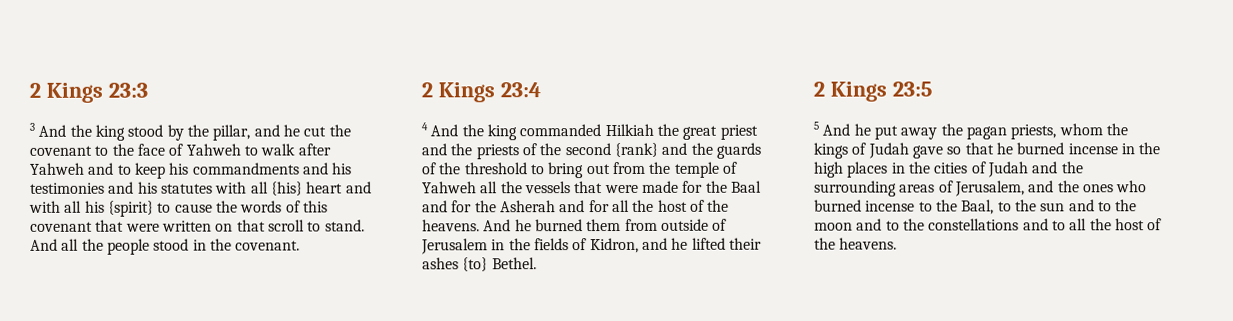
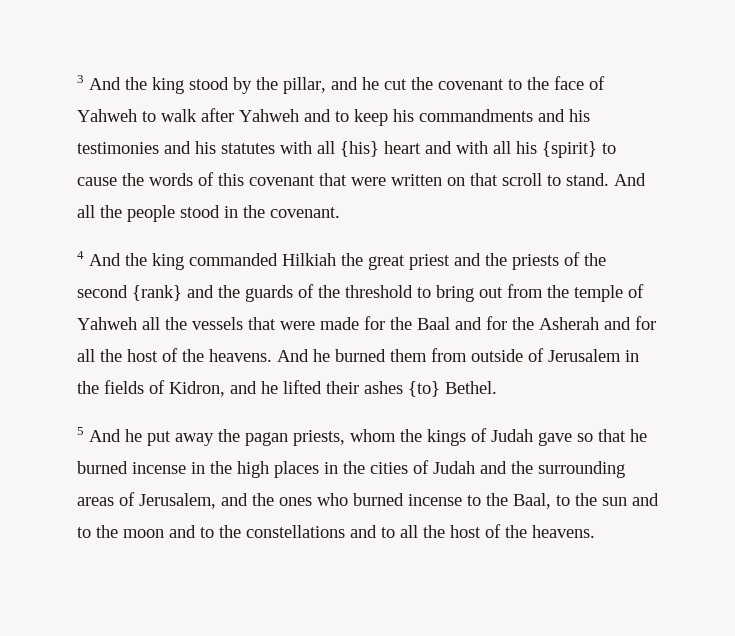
[29,82,148,103] 2 Kings 23:3 // -> (77, 79) none
[421,82,541,103] // 2 Kings 23:4 -> (340, 212) none
[813,81,932,102] // 2 Kings 23:5 -> (497, 387) none

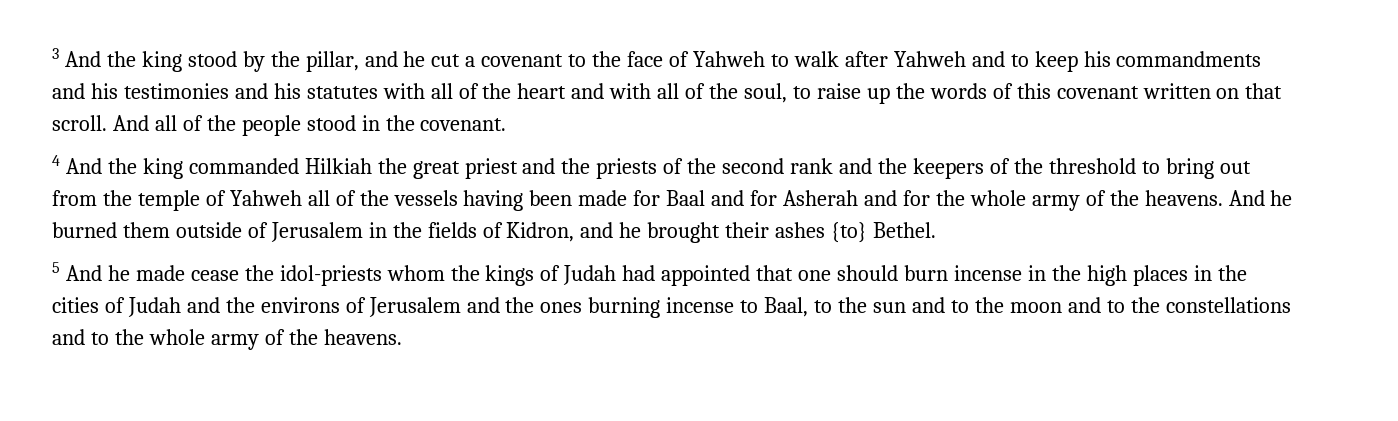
[411,77,433,90] the -> [465,56,476,67] a
[340,141,379,157] {his} -> [458,83,512,99] of the
[516,141,616,158] [77,177,117,186] his {spirit} to cause -> [685,83,890,104] of the soul, to raise up
[319,173,386,186] that were -> (1139, 92) none
[502,173,609,186] scroll to stand. -> [52,115,107,131] scroll.
(95, 211) none -> [182,115,203,131] of
[132,285,293,302] {rank} and the guards -> [790,158,984,179] rank and the keepers
(160, 323) none -> [335,190,356,206] of
[248,317,315,330] that were -> [463,190,573,211] having been
[390,317,412,330] the -> (661, 198) none
[512,317,534,330] the -> (778, 198) none
[77,349,158,362] all the host -> [935,190,1080,211] the whole army
[431,348,467,362] from -> (170, 230) none
[283,380,322,394] lifted -> [647,222,721,243] brought
[147,429,345,446] put away the pagan priests, -> [135,265,382,286] made cease the idol-priests
[538,429,647,446] [77,461,128,474] gave so that he burned -> [622,265,948,286] had appointed that one should burn
[538,461,625,478] [77,492,216,509] surrounding areas of Jerusalem, -> [260,297,461,317] environs of Jerusalem
[317,493,404,506] who burned -> [588,297,661,318] burning
[486,493,508,506] the -> (759, 306) none
[400,525,481,538] all the host -> [114,329,259,350] the whole army

